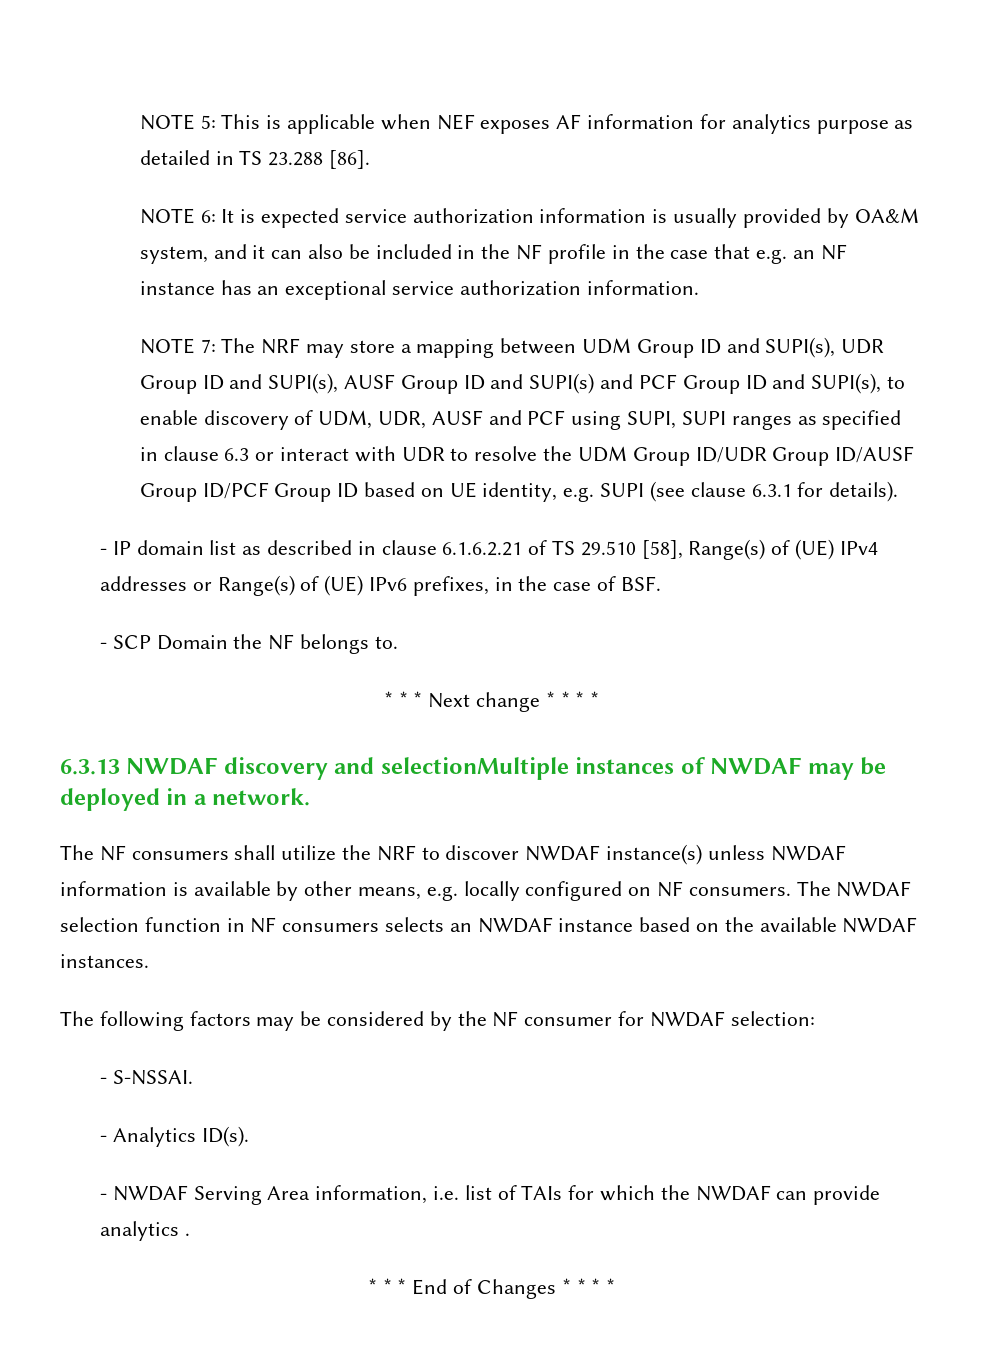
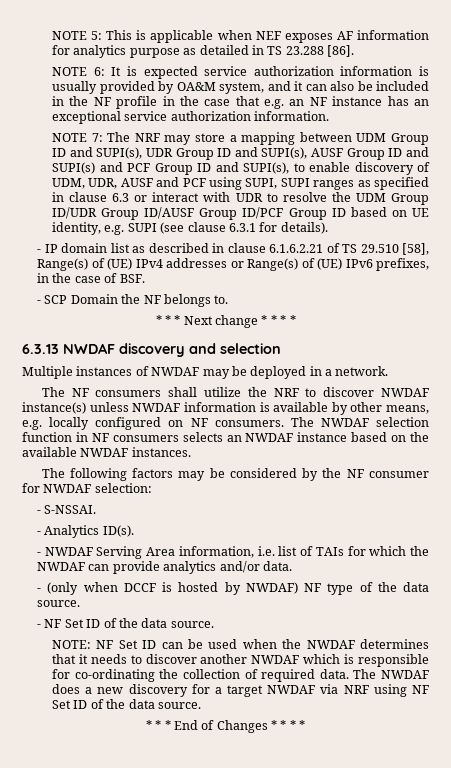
[380,757,569,780] selectionMultiple -> [220,343,281,354] [22,366,73,379] selection // Multiple
[184,1233,190,1236] . -> [219,561,292,573] [37,582,429,595] [37,600,81,607] [37,618,214,628] [52,639,430,649] [52,654,430,667] [52,669,429,682] [52,684,430,697] [52,699,201,709] and/or data. // - (only when DCCF is hosted by NWDAF) NF type of the data source. // - NF Set ID of the data source. // NOTE: NF Set ID can be used when the NWDAF determines that it needs to discover another NWDAF which is responsible for co-ordinating the collection of required data. The NWDAF does a new discovery for a target NWDAF via NRF using NF Set ID of the data source.

